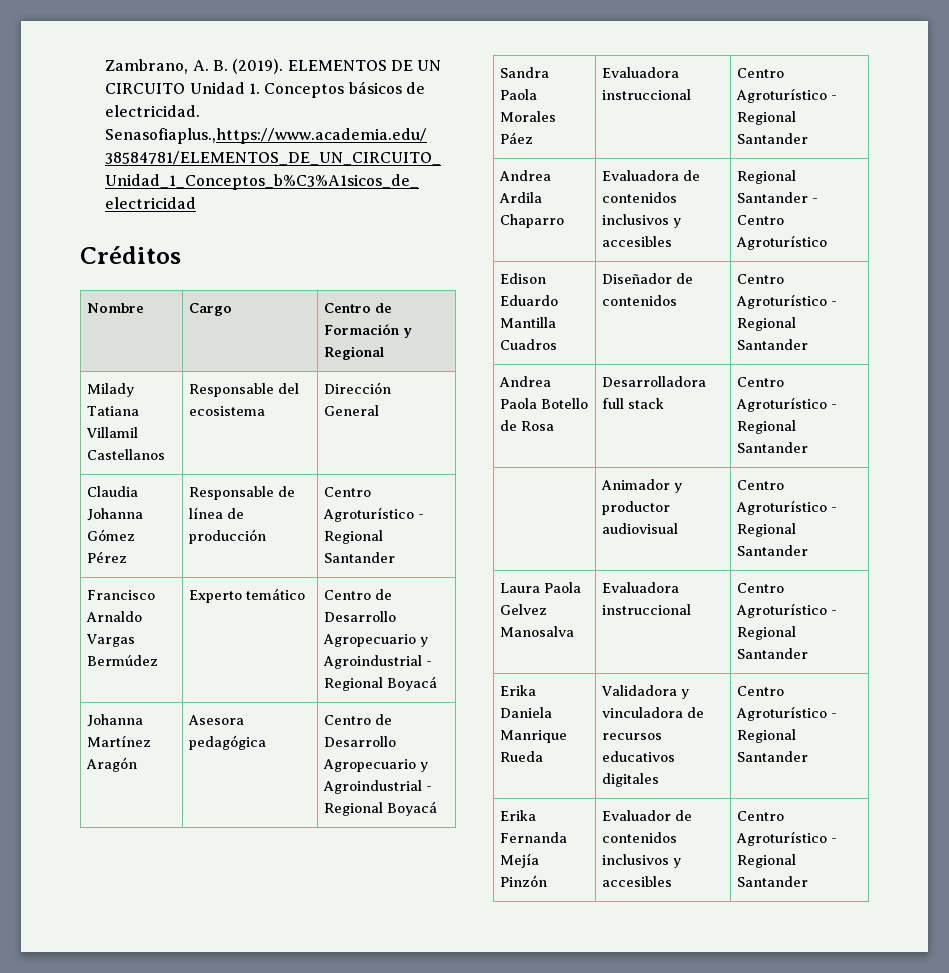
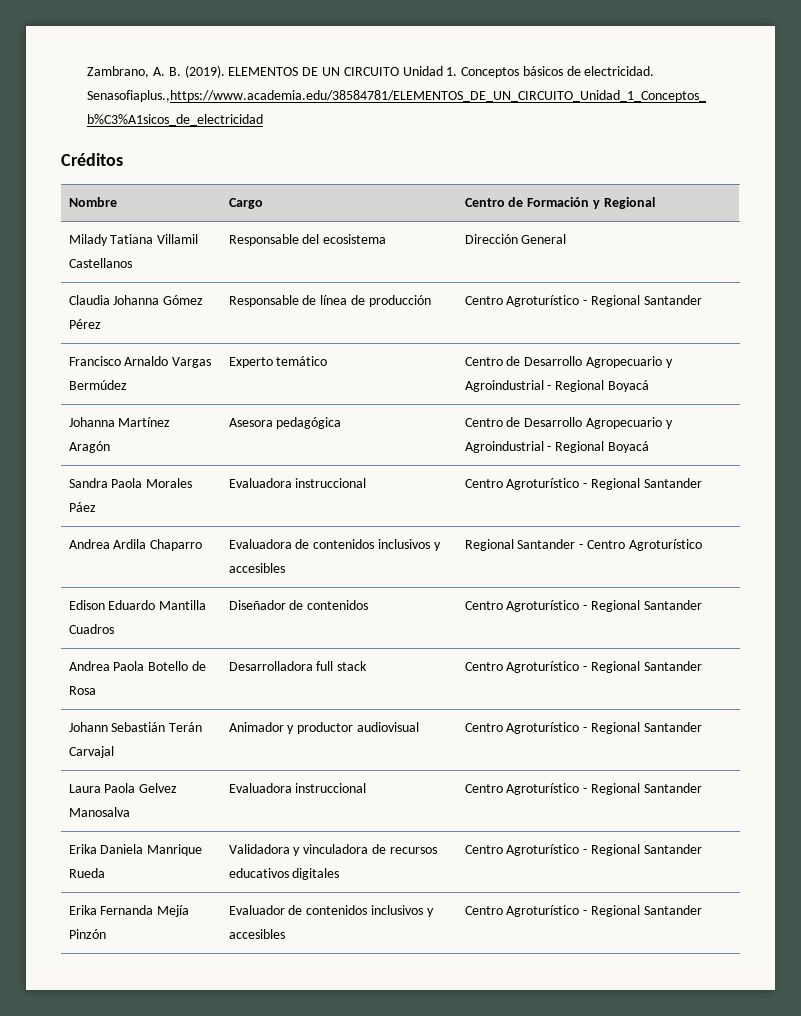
(809, 447) none -> [68,722,203,732] [68,746,114,758] Johann Sebastián Terán Carvajal

